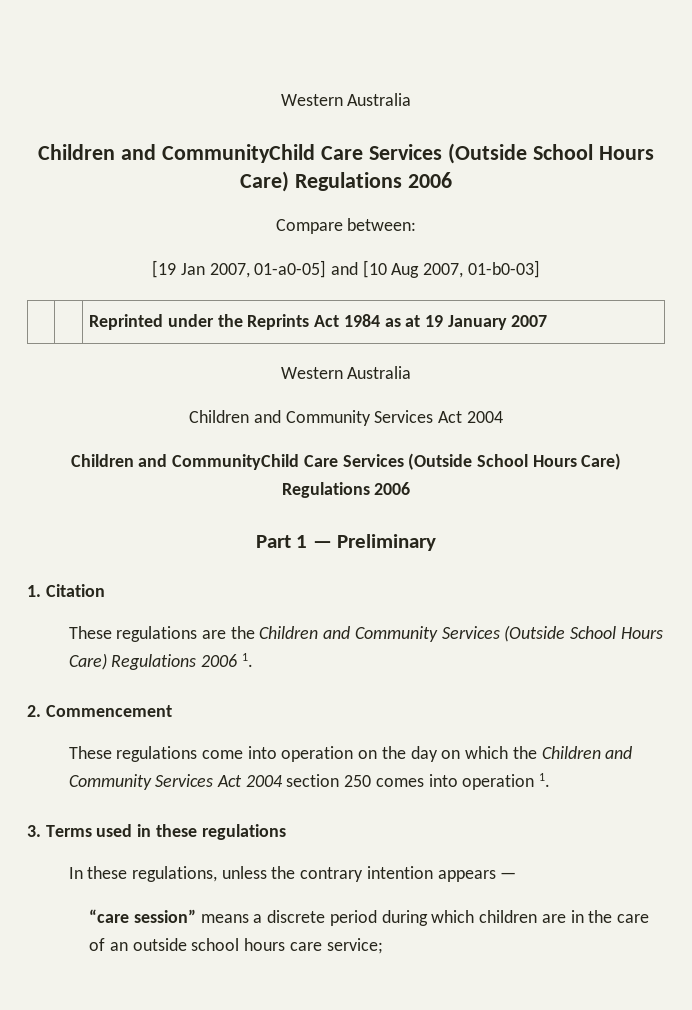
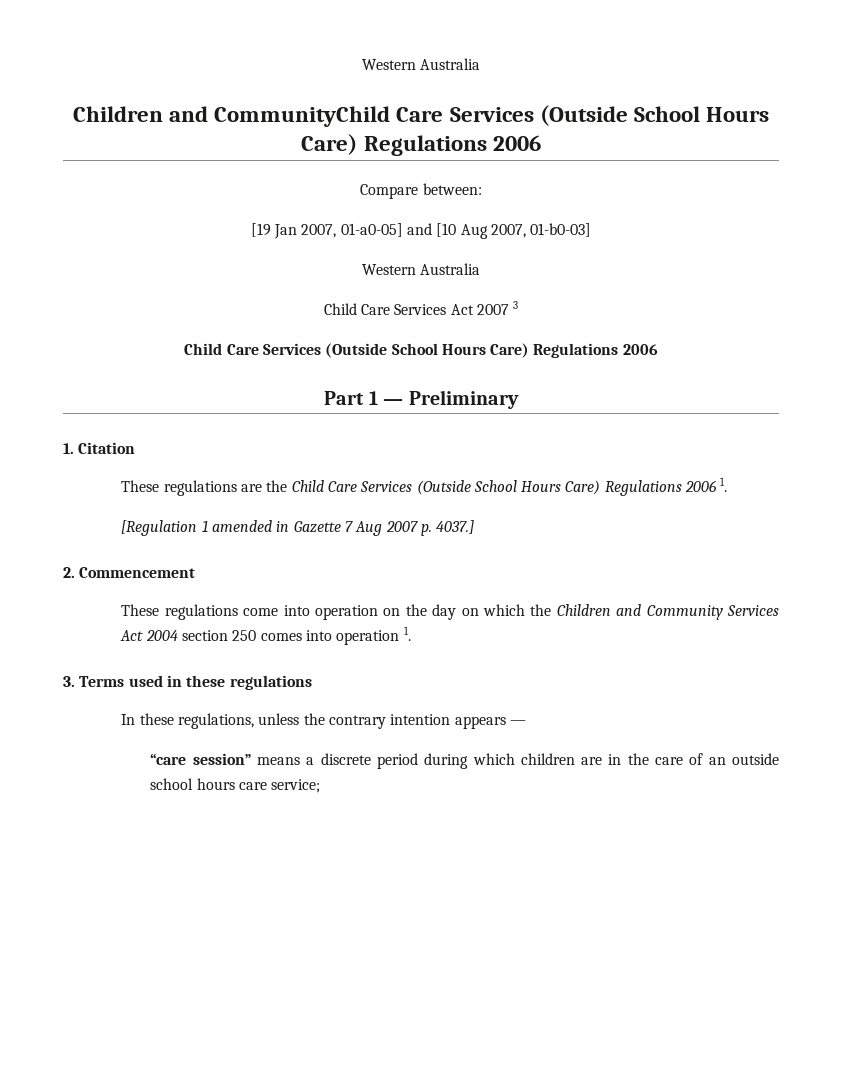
[89,314,548,330] [280,366,412,379] [189,410,503,426] [70,454,300,470] // | | Reprinted under the Reprints Act 1984 as at 19 January 2007 // Western Australia // Children and Community Services Act 2004 // Children and CommunityChild -> [361,263,481,275] [323,301,519,315] [184,343,223,355] // Western Australia // Child Care Services Act 2007 3 // Child
[259,626,438,642] Children and Community -> [291,480,357,492] Child Care
(253, 660) none -> [121,520,475,536] // [Regulation 1 amended in Gazette 7 Aug 2007 p. 4037.]

